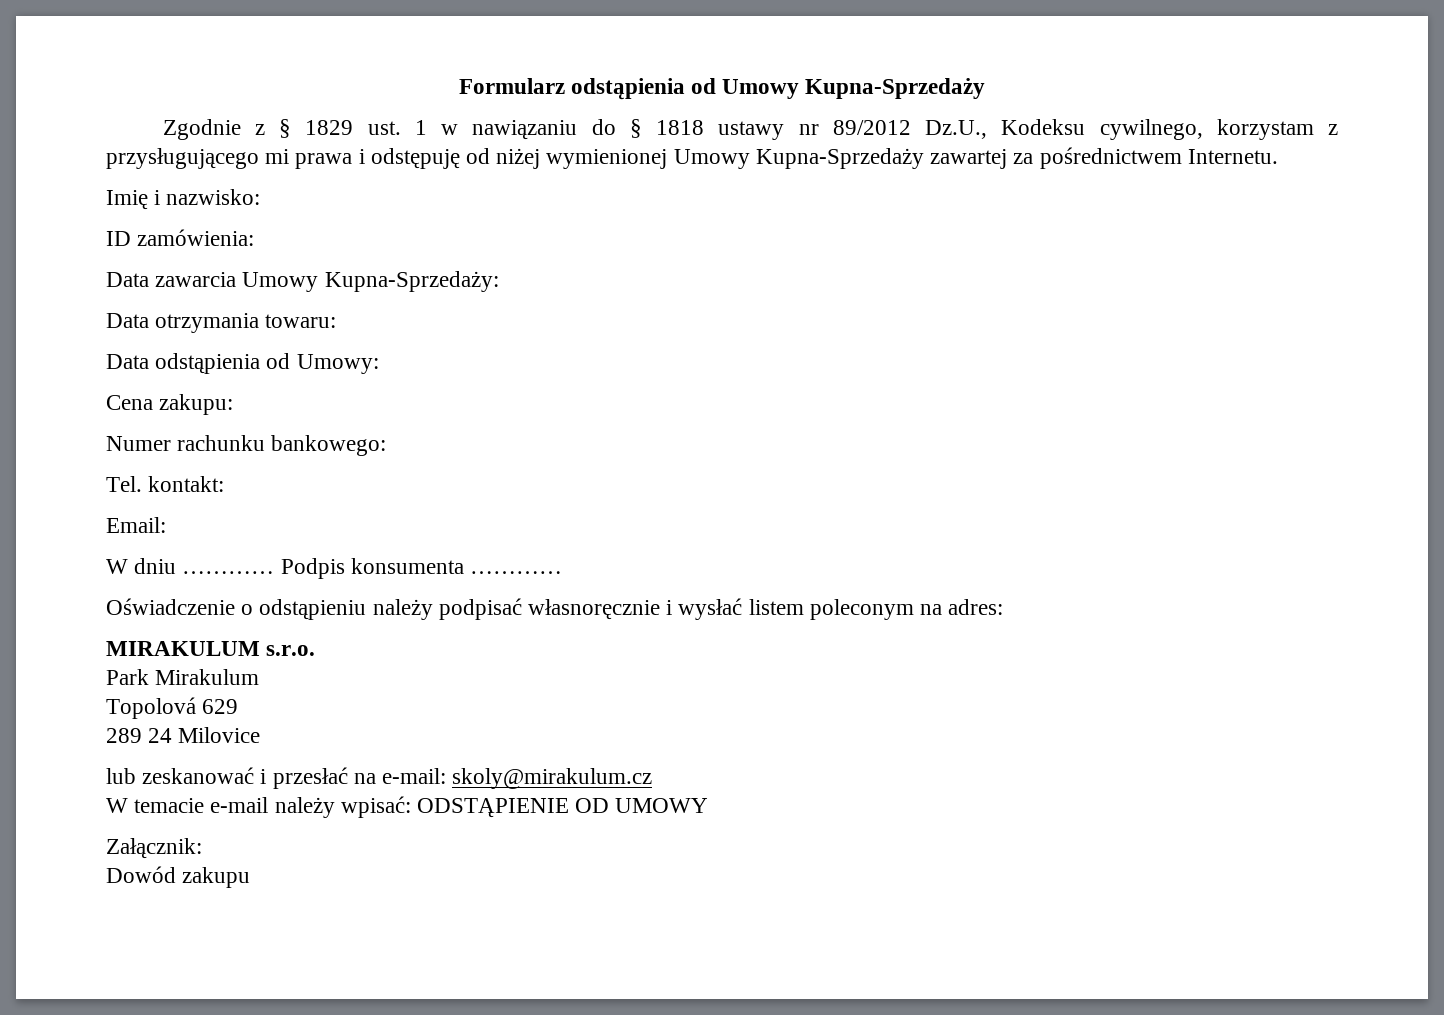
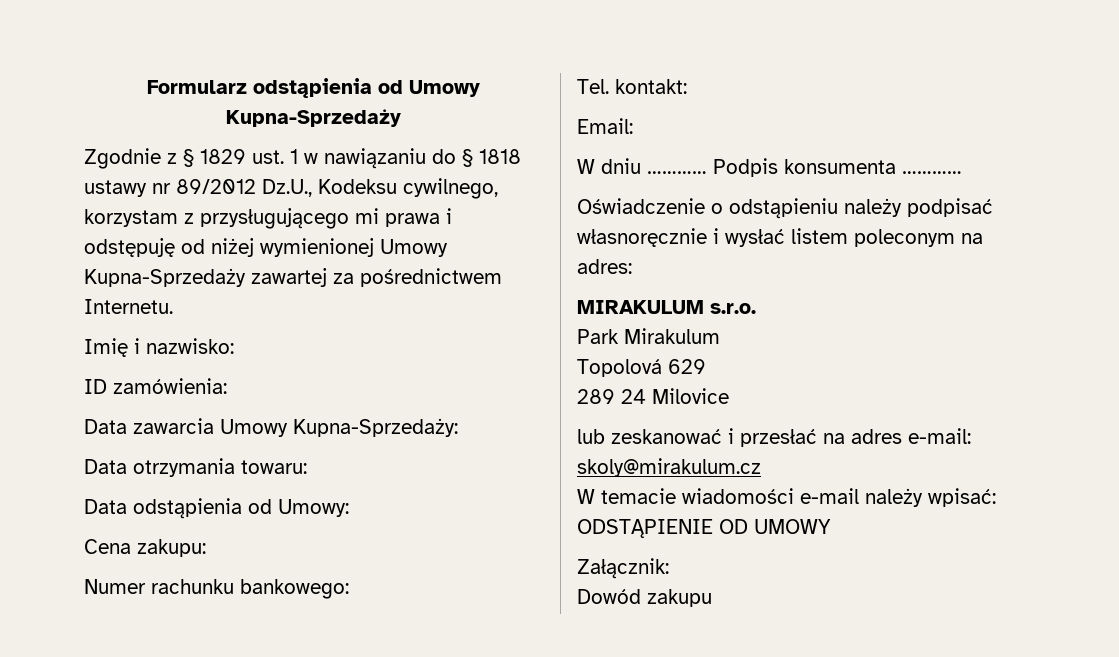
(376, 778) none -> [851,429,902,444] adres
(205, 805) none -> [682,488,794,504] wiadomości

